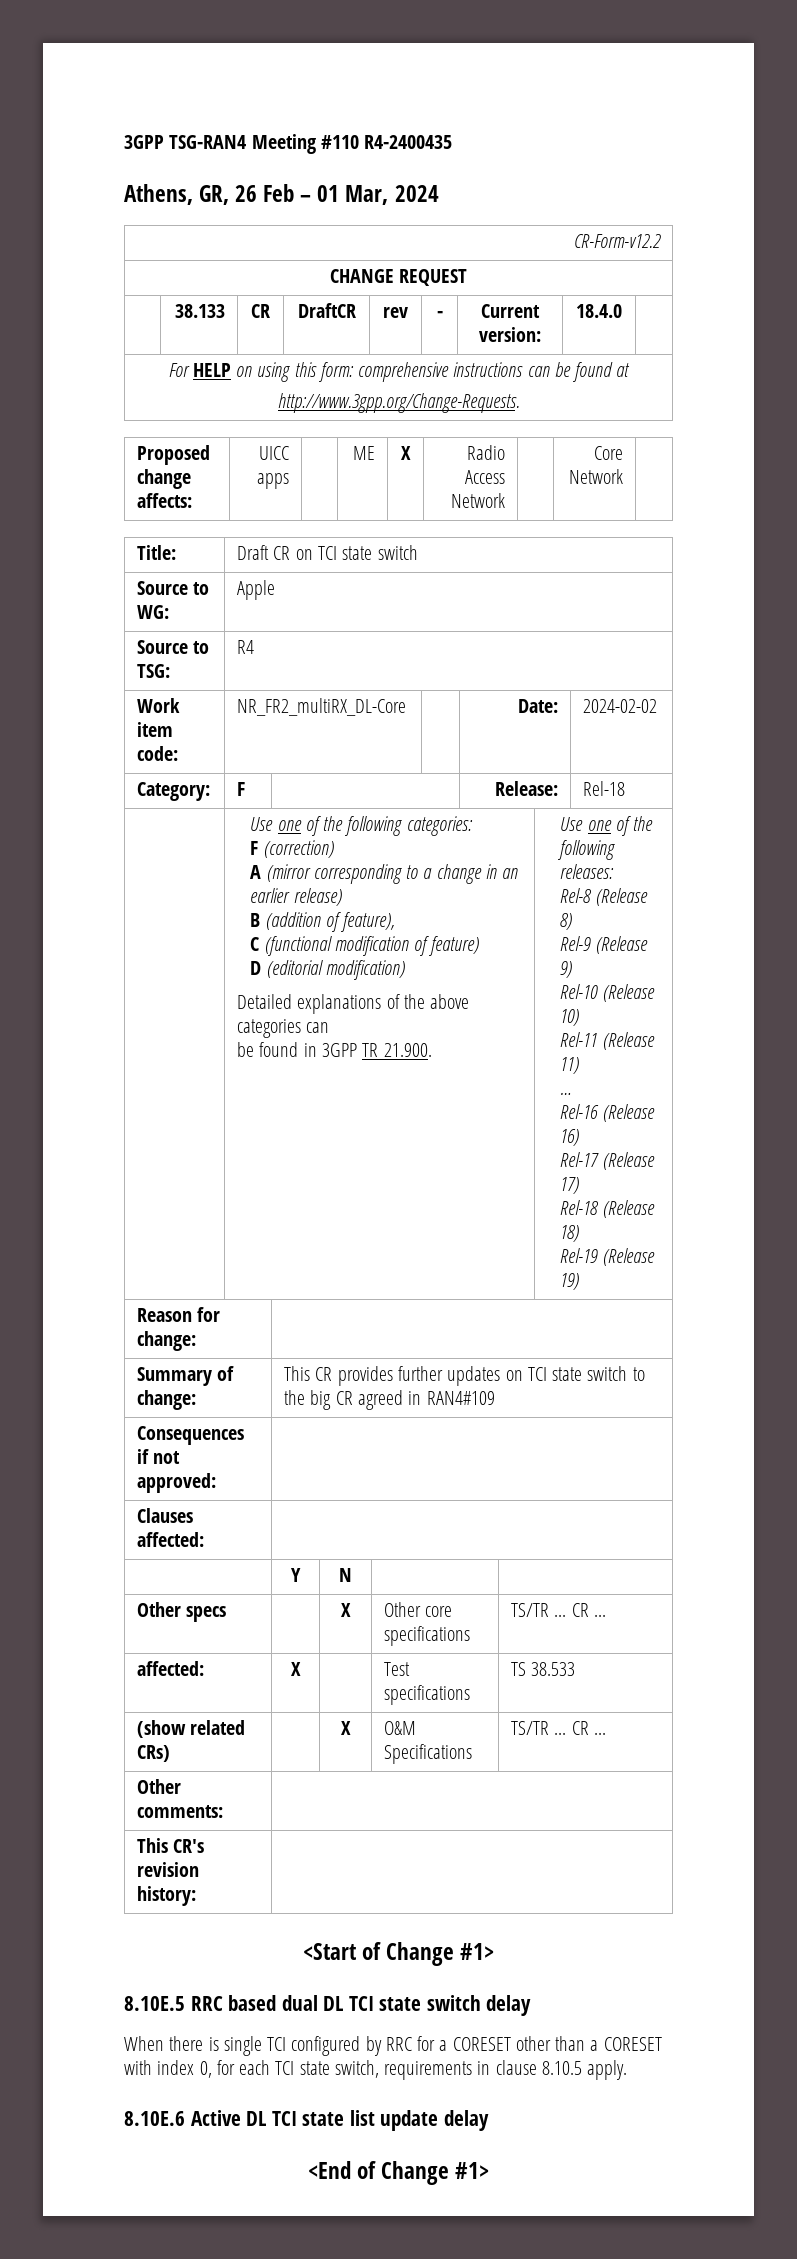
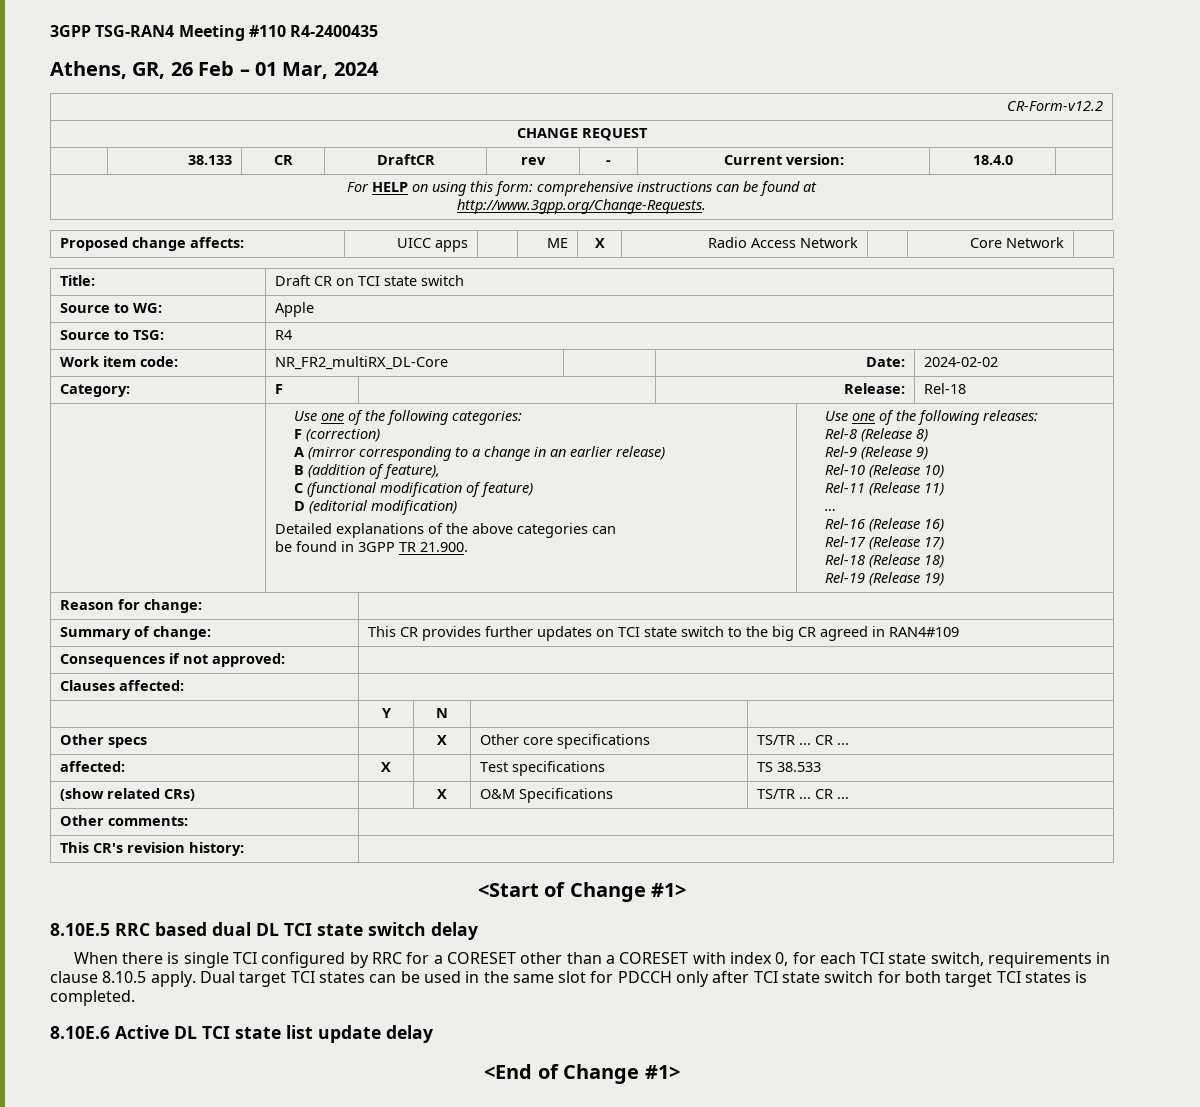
(628, 2070) none -> [199,971,1088,987] [50,990,135,1006] Dual target TCI states can be used in the same slot for PDCCH only after TCI state switch for both target TCI states is completed.

